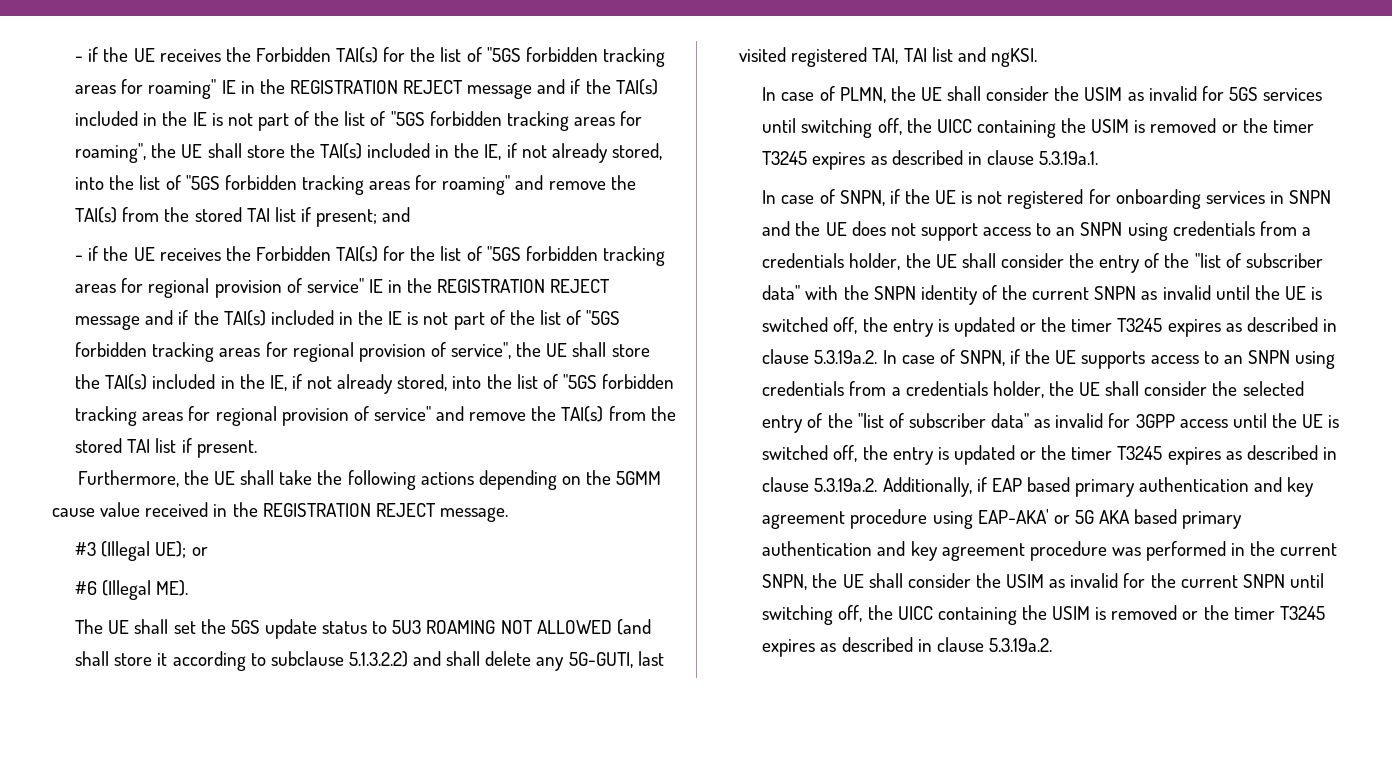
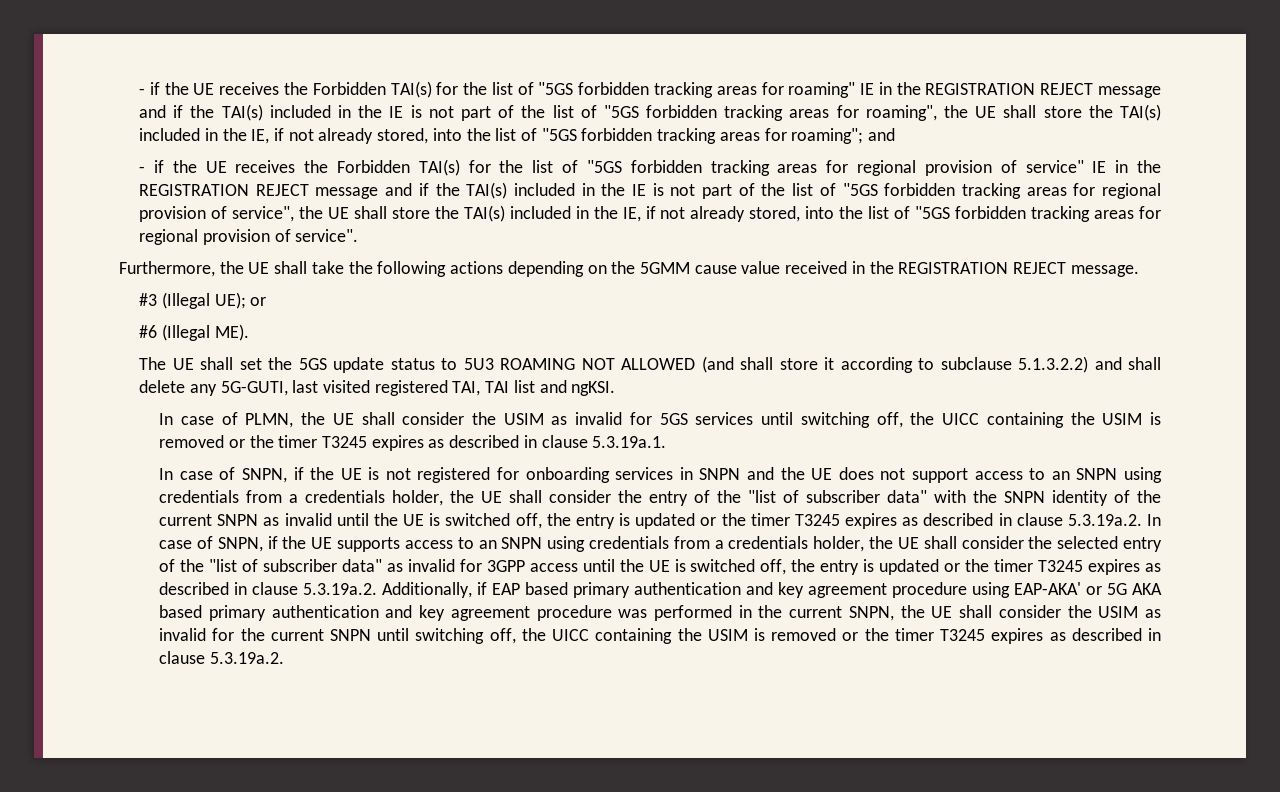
[442,175,636,195] [75,207,378,227] roaming" and remove the TAI(s) from the stored TAI list if present; -> [791,128,864,144] roaming";
[373,406,676,422] [75,438,257,458] service" and remove the TAI(s) from the stored TAI list if present. -> [295,229,359,242] service".

